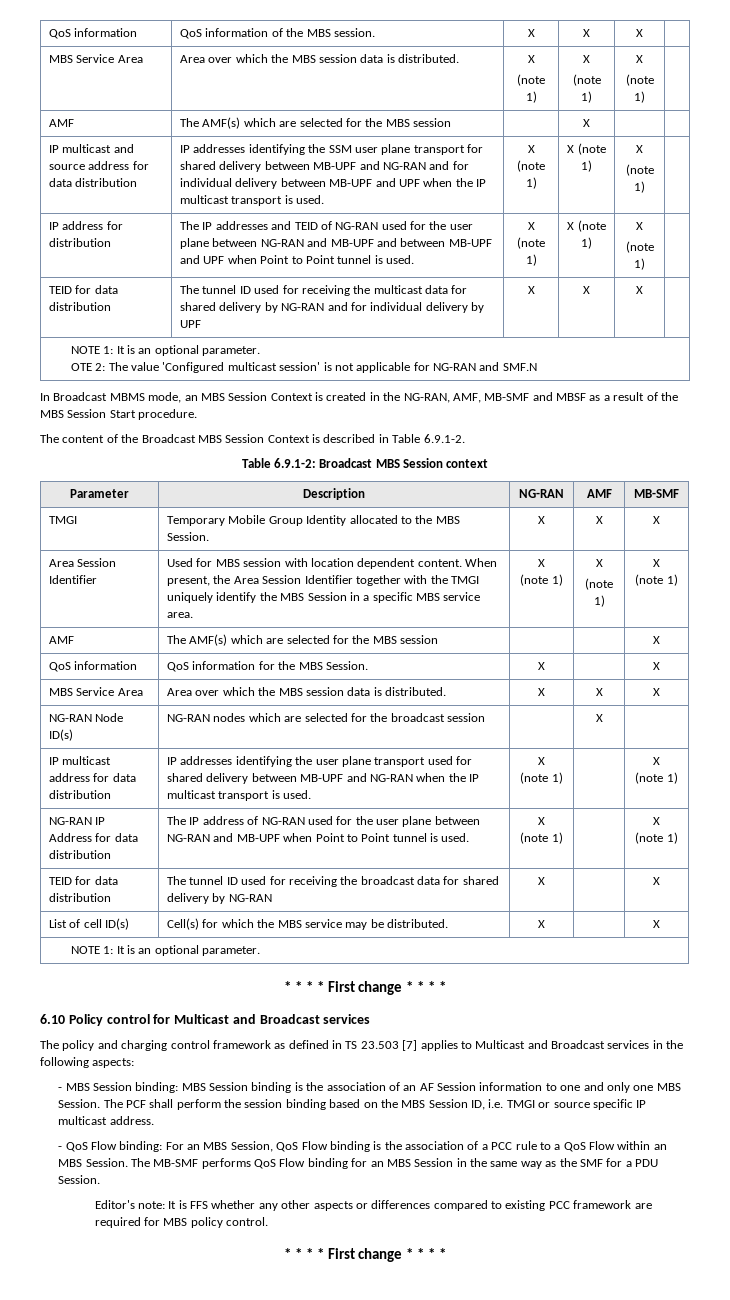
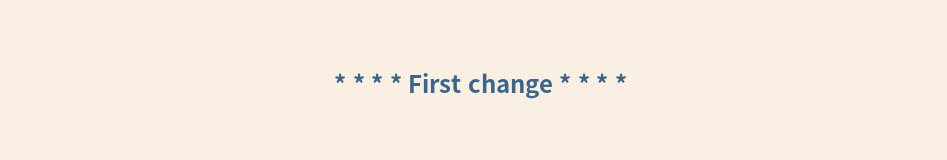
[49,28,138,39] [180,28,375,39] [527,29,535,37] [583,29,590,37] [636,29,643,37] [49,54,143,63] [180,54,460,63] [527,55,535,63] [517,74,545,86] [525,91,537,103] [583,55,590,63] [572,74,601,86] [581,91,592,103] [636,55,643,63] [625,74,654,86] [634,91,645,103] [49,119,75,127] [180,117,452,129] [583,119,590,127] [49,144,134,153] [49,161,149,170] [49,178,138,187] [180,144,484,155] [180,161,469,172] [180,178,487,189] [180,195,325,206] [527,145,535,153] [517,160,545,172] [525,177,537,189] [567,143,606,155] [581,160,592,172] [636,145,643,153] [625,164,654,176] [634,181,645,193] [49,221,123,230] [49,238,112,247] [180,221,473,230] [180,238,492,249] [180,255,415,264] [527,222,535,230] [517,237,545,249] [525,254,537,266] [567,220,606,232] [581,237,592,249] [636,222,643,230] [625,241,654,253] [634,258,645,270] [49,285,118,294] [49,302,112,311] [180,285,468,296] [180,302,485,313] [180,320,202,328] [527,286,535,294] [583,286,590,294] [636,286,643,294] [70,345,261,356] [70,362,537,373] [40,392,678,403] [40,409,198,420] [40,434,465,443] [241,458,489,468] [70,489,129,498] [303,488,365,500] [519,489,564,498] [586,489,612,498] [634,489,679,498] [49,516,78,524] [167,515,460,526] [167,532,210,541] [538,516,545,524] [595,516,603,524] [653,516,660,524] [49,558,117,567] [49,575,98,584] [167,558,498,569] [167,575,480,586] [167,592,481,603] [167,612,194,618] [538,559,545,567] [520,574,563,586] [595,559,603,567] [585,578,613,590] [593,595,605,607] [653,559,660,567] [635,574,678,586] [49,636,75,644] [167,634,439,646] [653,636,660,644] [49,661,138,672] [167,661,368,672] [538,662,545,670] [653,662,660,670] [49,687,143,696] [167,687,447,696] [538,688,545,696] [595,688,603,696] [653,688,660,696] [49,713,124,722] [49,729,74,741] [167,713,486,722] [595,714,603,722] [49,756,112,765] [49,773,136,782] [49,790,112,799] [167,756,473,767] [167,773,480,784] [167,790,312,801] [538,757,545,765] [520,772,563,784] [653,757,660,765] [635,772,678,784] [49,817,106,825] [49,833,138,842] [49,850,112,859] [167,816,480,827] [167,833,470,842] [538,817,545,825] [520,832,563,844] [653,817,660,825] [635,832,678,844] [49,876,118,885] [49,893,112,902] [167,876,499,887] [167,893,272,904] [538,877,545,885] [653,877,660,885] [49,918,130,930] [167,918,449,930] [538,920,545,928] [653,920,660,928] [70,945,261,956] QoS information | QoS information of the MBS session. | X | X | X | // MBS Service Area | Area over which the MBS session data is distributed. | X // (note 1) | X // (note 1) | X // (note 1) | // AMF | The AMF(s) which are selected for the MBS session | | X | | // IP multicast and source address for data distribution | IP addresses identifying the SSM user plane transport for shared delivery between MB-UPF and NG-RAN and for individual delivery between MB-UPF and UPF when the IP multicast transport is used. | X (note 1) | X (note 1) | X // (note 1) | // IP address for distribution | The IP addresses and TEID of NG-RAN used for the user plane between NG-RAN and MB-UPF and between MB-UPF and UPF when Point to Point tunnel is used. | X (note 1) | X (note 1) | X // (note 1) | // TEID for data distribution | The tunnel ID used for receiving the multicast data for shared delivery by NG-RAN and for individual delivery by UPF | X | X | X | // NOTE 1: It is an optional parameter. // OTE 2: The value 'Configured multicast session' is not applicable for NG-RAN and SMF.N // In Broadcast MBMS mode, an MBS Session Context is created in the NG-RAN, AMF, MB-SMF and MBSF as a result of the MBS Session Start procedure. // The content of the Broadcast MBS Session Context is described in Table 6.9.1-2. // Table 6.9.1-2: Broadcast MBS Session context // Parameter | Description | NG-RAN | AMF | MB-SMF // TMGI | Temporary Mobile Group Identity allocated to the MBS Session. | X | X | X // Area Session Identifier | Used for MBS session with location dependent content. When present, the Area Session Identifier together with the TMGI uniquely identify the MBS Session in a specific MBS service area. | X // (note 1) | X // (note 1) | X // (note 1) // AMF | The AMF(s) which are selected for the MBS session | | | X // QoS information | QoS information for the MBS Session. | X | | X // MBS Service Area | Area over which the MBS session data is distributed. | X | X | X // NG-RAN Node ID(s) | NG-RAN nodes which are selected for the broadcast session | | X | // IP multicast address for data distribution | IP addresses identifying the user plane transport used for shared delivery between MB-UPF and NG-RAN when the IP multicast transport is used. | X // (note 1) | | X // (note 1) // NG-RAN IP Address for data distribution | The IP address of NG-RAN used for the user plane between NG-RAN and MB-UPF when Point to Point tunnel is used. | X // (note 1) | | X // (note 1) // TEID for data distribution | The tunnel ID used for receiving the broadcast data for shared delivery by NG-RAN | X | | X // List of cell ID(s) | Cell(s) for which the MBS service may be distributed. | X | | X // NOTE 1: It is an optional parameter. // -> (334, 83) none
[40,1014,371,1026] [40,1040,684,1051] [40,1057,135,1068] [58,1082,681,1093] [58,1099,647,1110] [58,1116,154,1125] [58,1141,667,1152] [58,1158,659,1169] [58,1175,101,1184] [94,1200,652,1211] [94,1217,269,1228] [283,1248,447,1262] // 6.10 Policy control for Multicast and Broadcast services // The policy and charging control framework as defined in TS 23.503 [7] applies to Multicast and Broadcast services in the following aspects: // - MBS Session binding: MBS Session binding is the association of an AF Session information to one and only one MBS Session. The PCF shall perform the session binding based on the MBS Session ID, i.e. TMGI or source specific IP multicast address. // - QoS Flow binding: For an MBS Session, QoS Flow binding is the association of a PCC rule to a QoS Flow within an MBS Session. The MB-SMF performs QoS Flow binding for an MBS Session in the same way as the SMF for a PDU Session. // Editor's note: It is FFS whether any other aspects or differences compared to existing PCC framework are required for MBS policy control. // * * * * First change * * * * -> (627, 83) none

